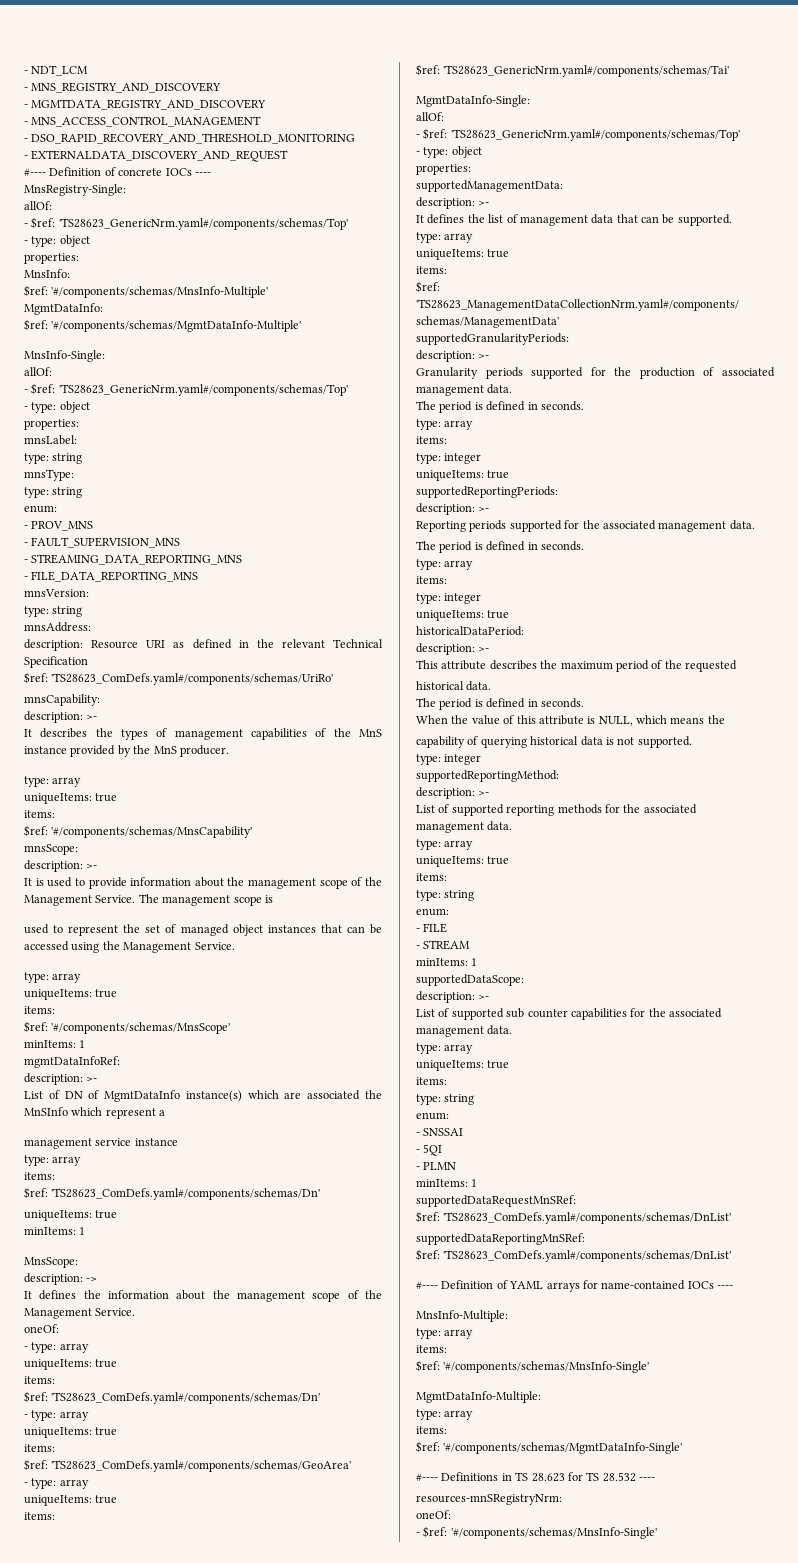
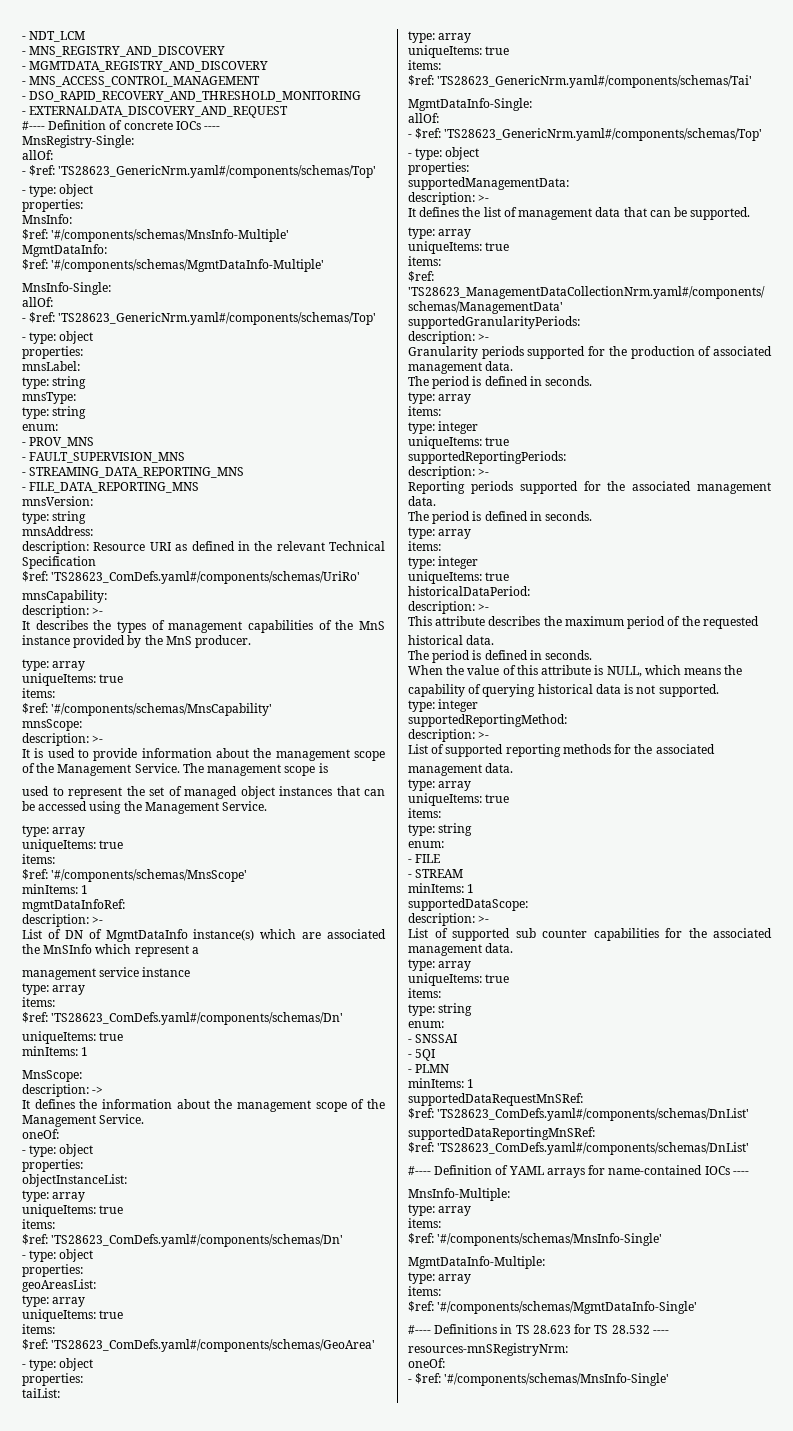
(57, 1347) none -> [59,1144,94,1157] [22,1159,83,1172] [22,1174,127,1187] [22,1190,49,1202] object // properties: // objectInstanceList: // type:
(57, 1415) none -> [59,1249,94,1262] [22,1264,83,1277] [22,1279,96,1292] [22,1295,49,1307] object // properties: // geoAreasList: // type:
(57, 1483) none -> [59,1358,94,1371] [22,1373,83,1386] [22,1388,60,1398] [408,31,435,43] object // properties: // taiList: // type:

